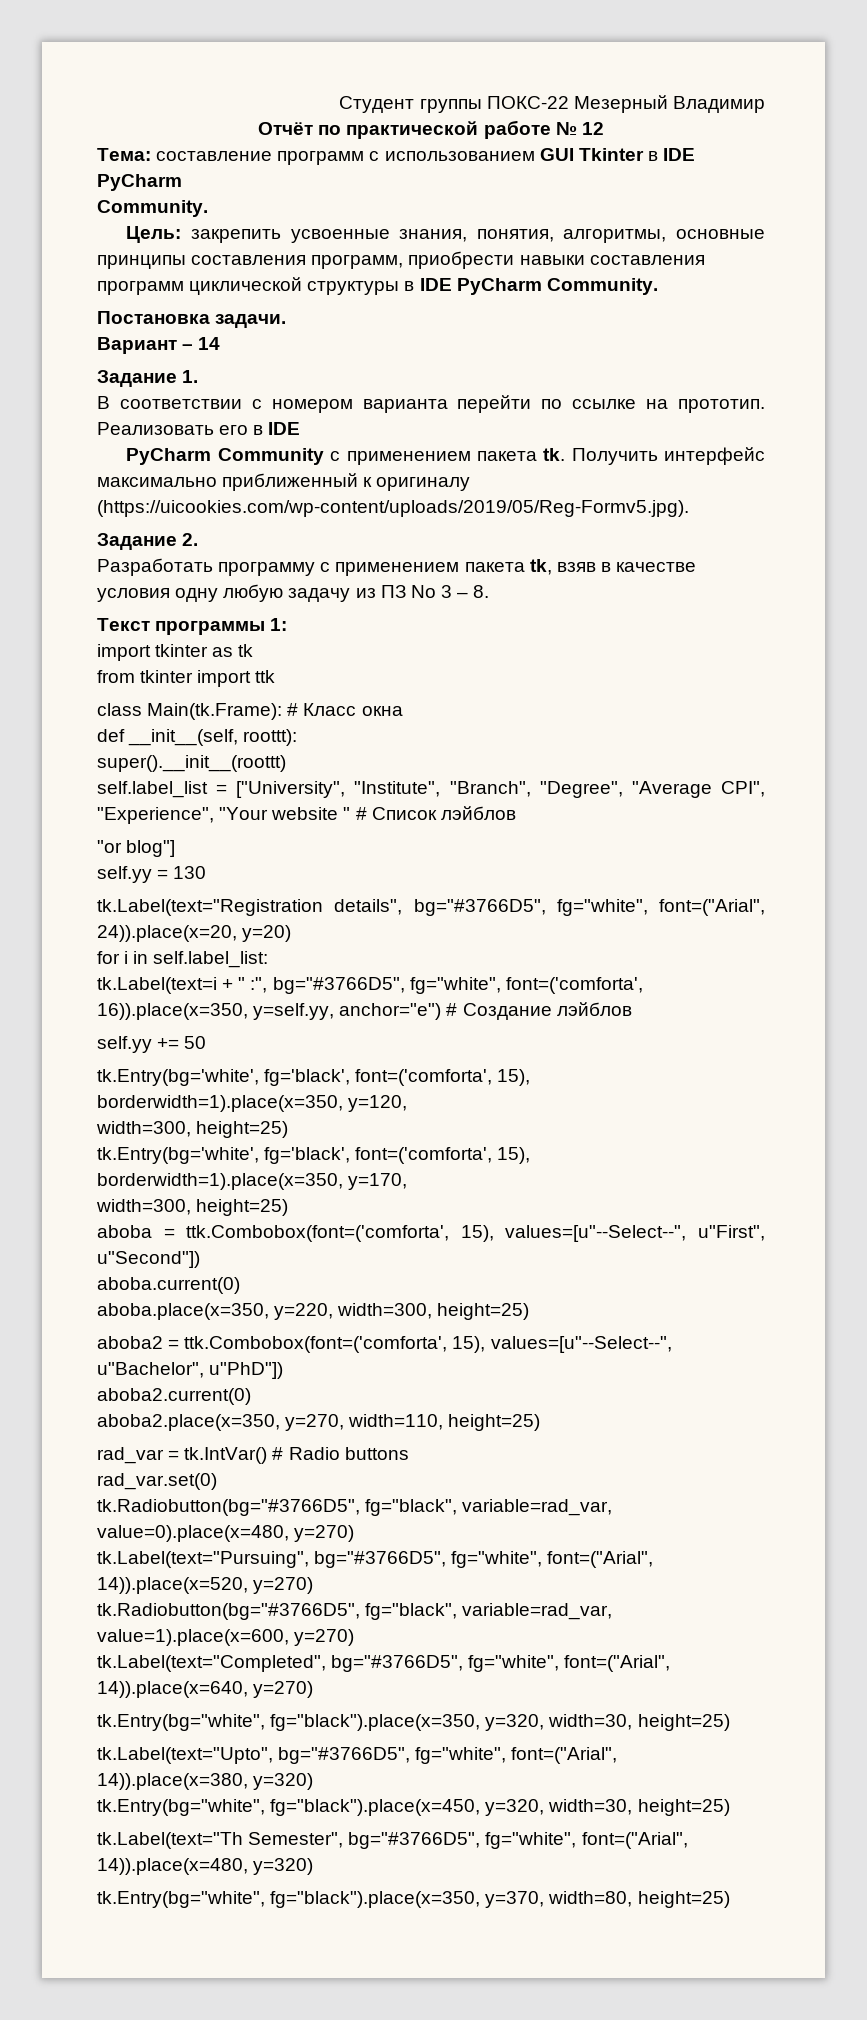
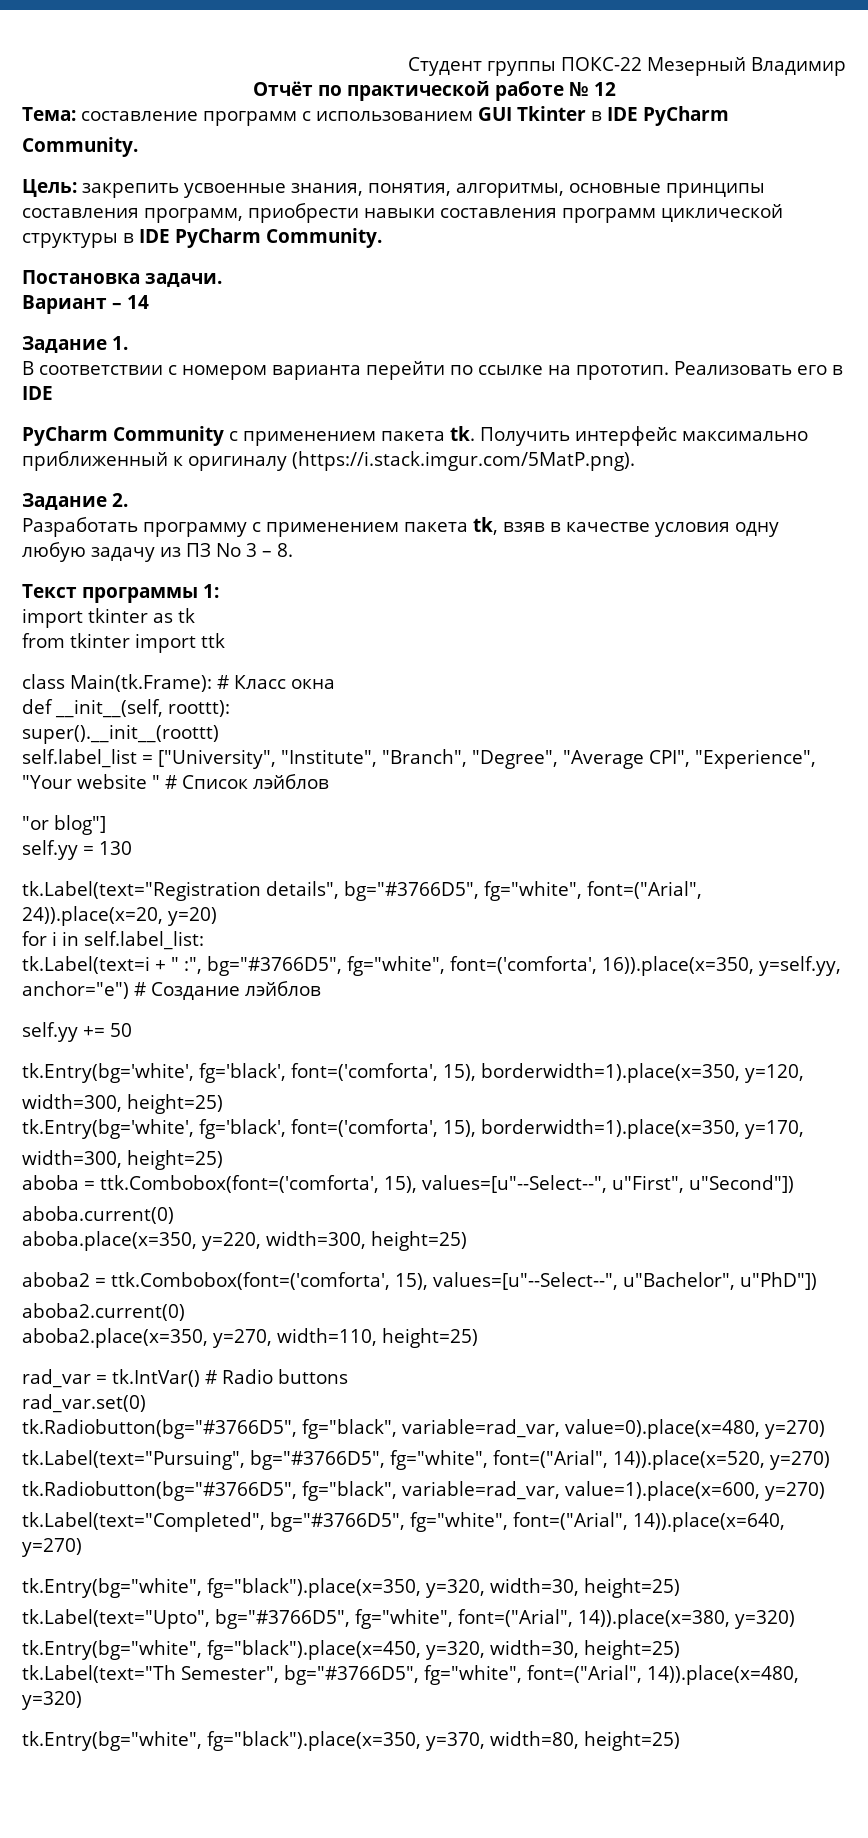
[97,500,689,517] (https://uicookies.com/wp-content/uploads/2019/05/Reg-Formv5.jpg). -> [292,451,635,471] (https://i.stack.imgur.com/5MatP.png).

